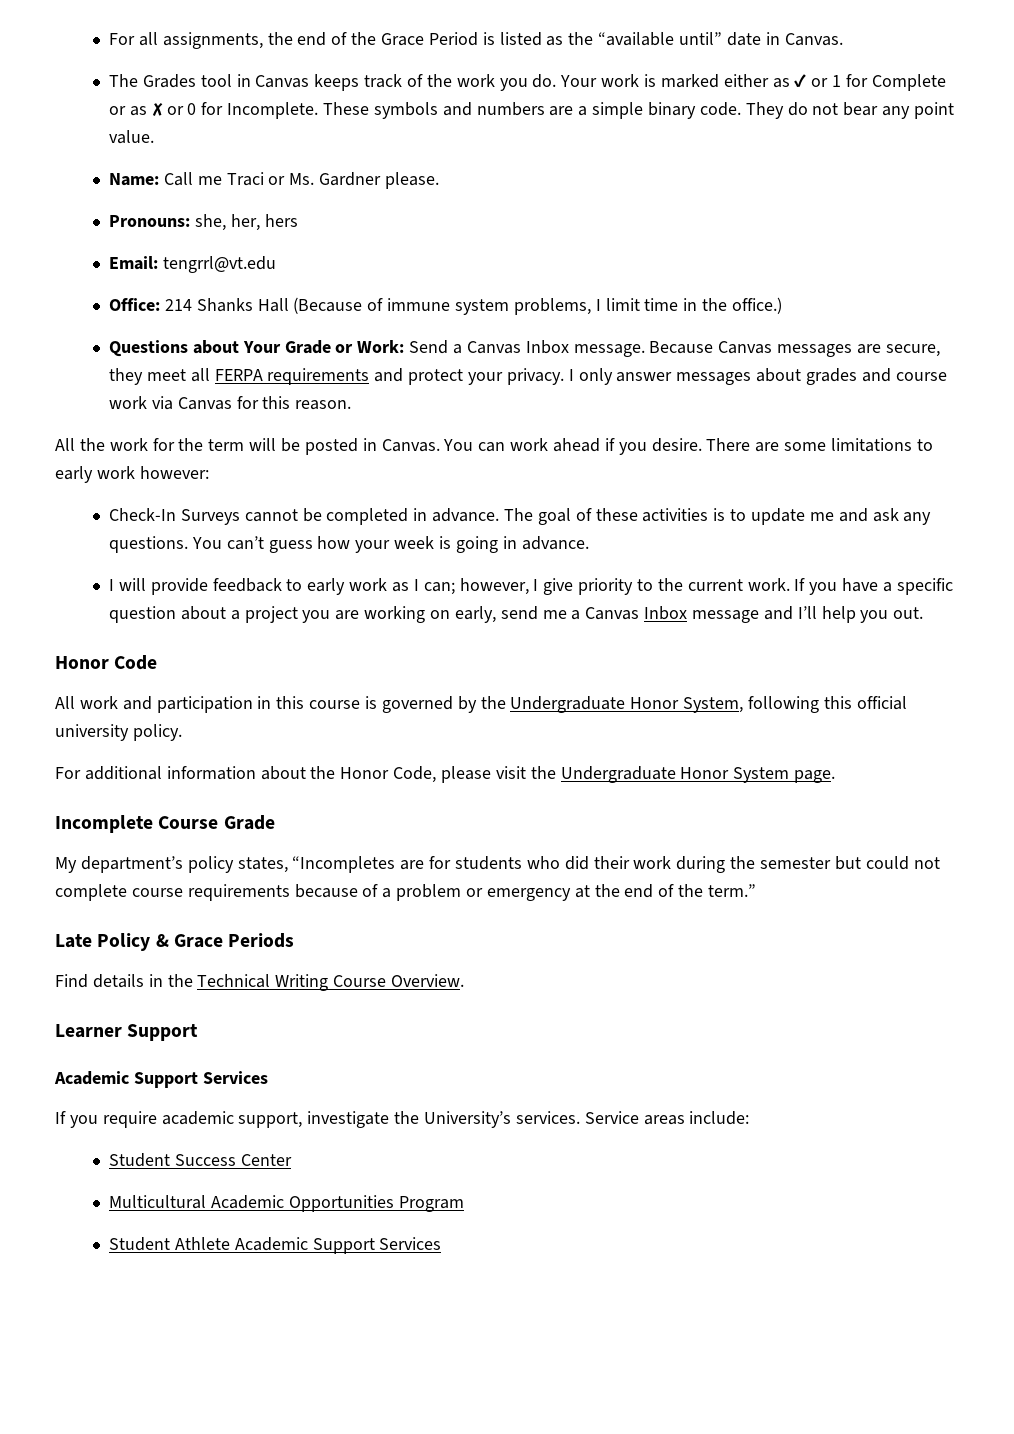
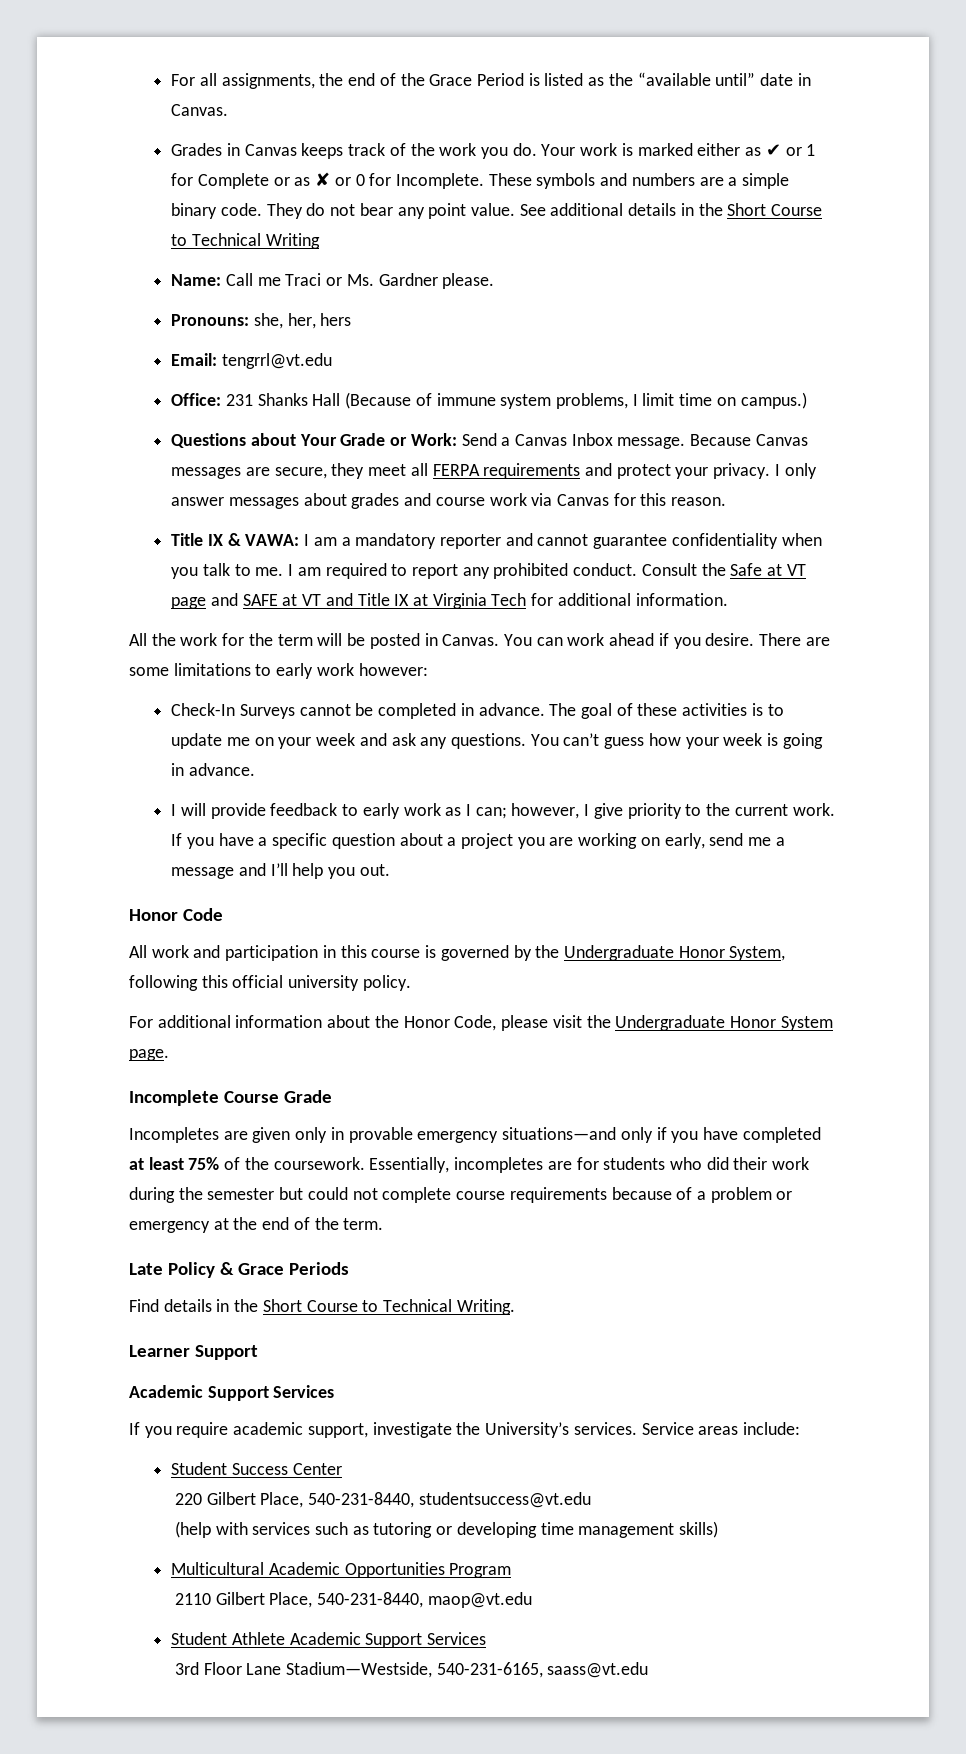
[108,74,232,88] The Grades tool -> [171,143,223,156] Grades
(154, 137) none -> [519,203,823,216] [171,233,320,249] See additional details in the Short Course to Technical Writing
[164,299,192,311] 214 -> [225,394,253,406] 231
[683,297,783,314] in the office.) -> [716,392,807,409] on campus.)
(352, 405) none -> [171,533,822,549] [171,563,806,579] [171,593,728,609] // Title IX & VAWA: I am a mandatory reporter and cannot guarantee confidentiality when you talk to me. I am required to report any prohibited conduct. Consult the Safe at VT page and SAFE at VT and Title IX at Virginia Tech for additional information.
(834, 516) none -> [254,733,356,749] on your week
[585,606,688,620] Canvas Inbox -> (785, 841) none
[55,856,396,873] My department’s policy states, “Incompletes -> [129,1127,821,1143] [129,1157,544,1173] Incompletes are given only in provable emergency situations—and only if you have completed at least 75% of the coursework. Essentially, incompletes
[708,884,757,897] term.” -> [343,1218,384,1230] term.
[197,974,465,991] Technical Writing Course Overview. -> [262,1299,515,1315] Short Course to Technical Writing.
(292, 1160) none -> [174,1492,591,1508] [174,1521,719,1538] // 220 Gilbert Place, 540-231-8440, studentsuccess@vt.edu // (help with services such as tutoring or developing time management skills)
(464, 1204) none -> [174,1592,532,1608] // 2110 Gilbert Place, 540-231-8440, maop@vt.edu
(442, 1243) none -> [174,1662,649,1678] // 3rd Floor Lane Stadium—Westside, 540-231-6165, saass@vt.edu

